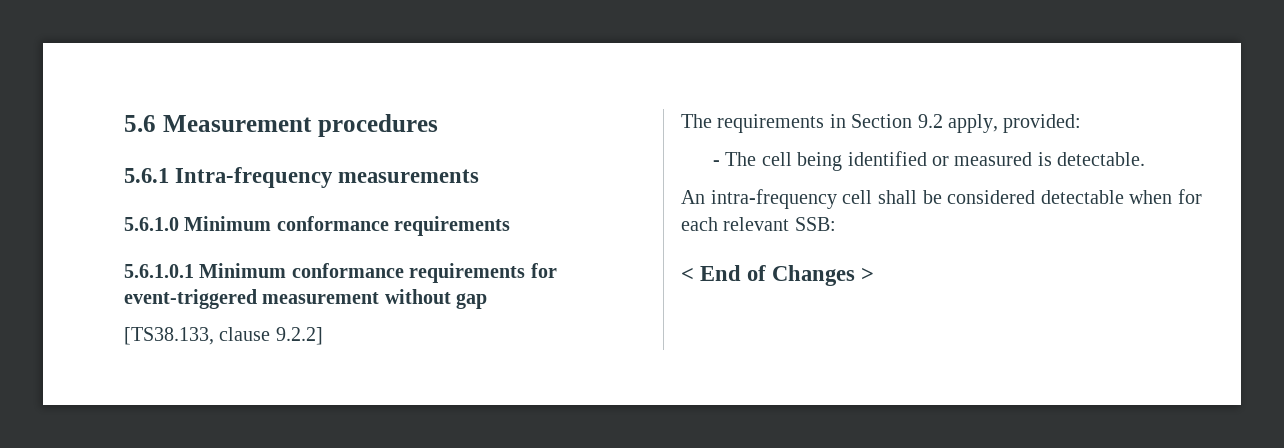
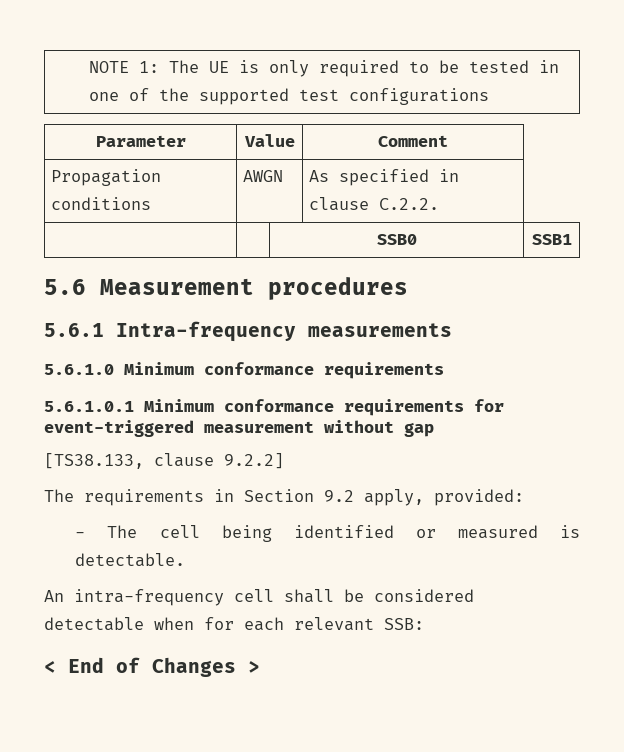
(124, 123) none -> [88,60,559,77] [88,88,489,105] [95,135,186,147] [243,134,295,147] [378,135,448,147] [51,169,162,186] [51,197,152,210] [243,170,284,182] [309,169,460,186] [309,197,440,211] [376,234,417,245] [531,234,572,245] NOTE 1: The UE is only required to be tested in one of the supported test configurations // Parameter | Value | Comment // Propagation conditions | AWGN | As specified in clause C.2.2. // | | SSB0 | SSB1 //

